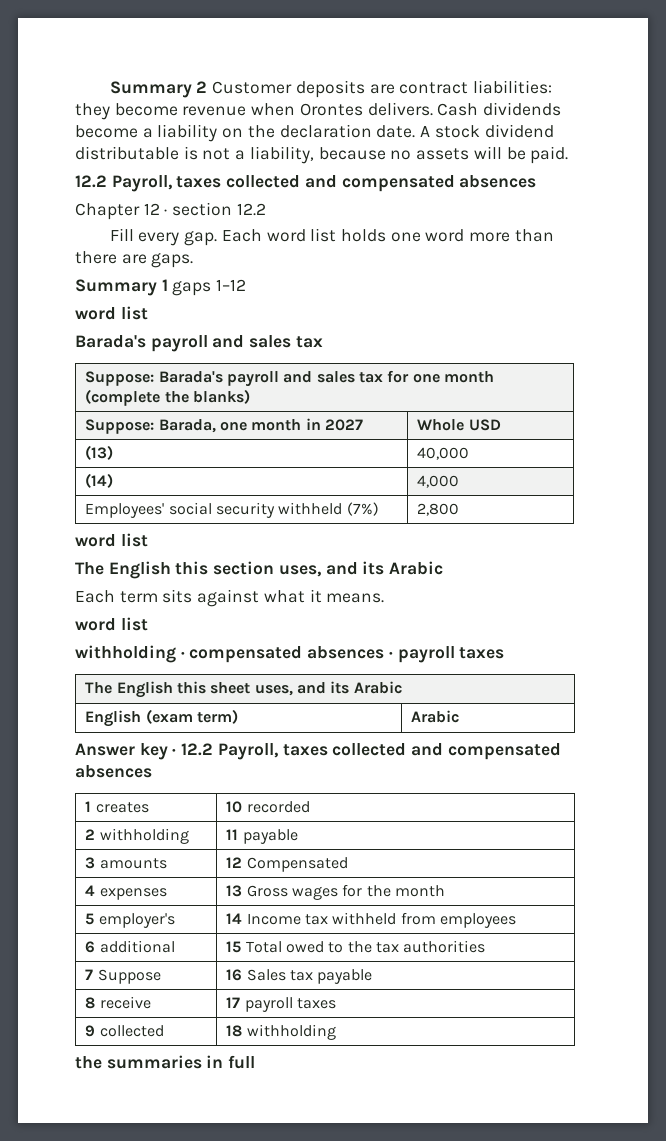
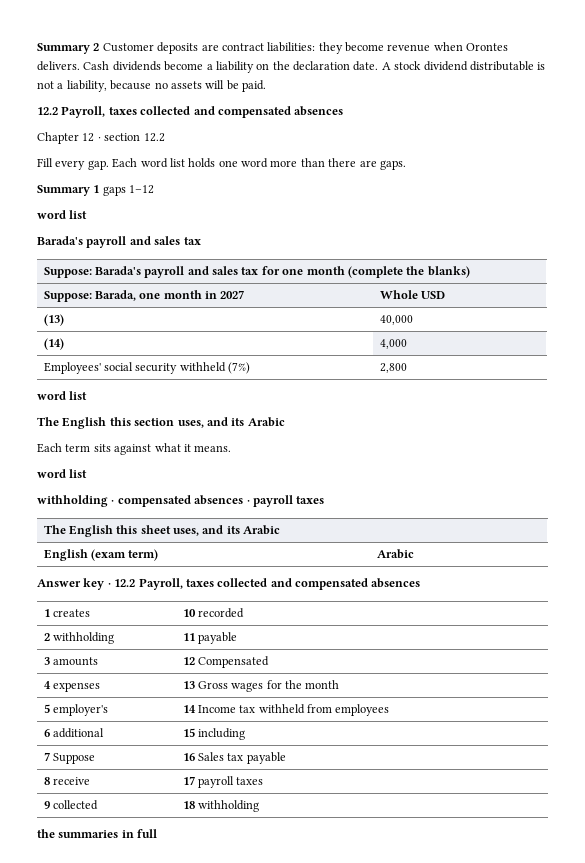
[245,940,486,953] Total owed to the tax authorities -> [197,728,245,740] including

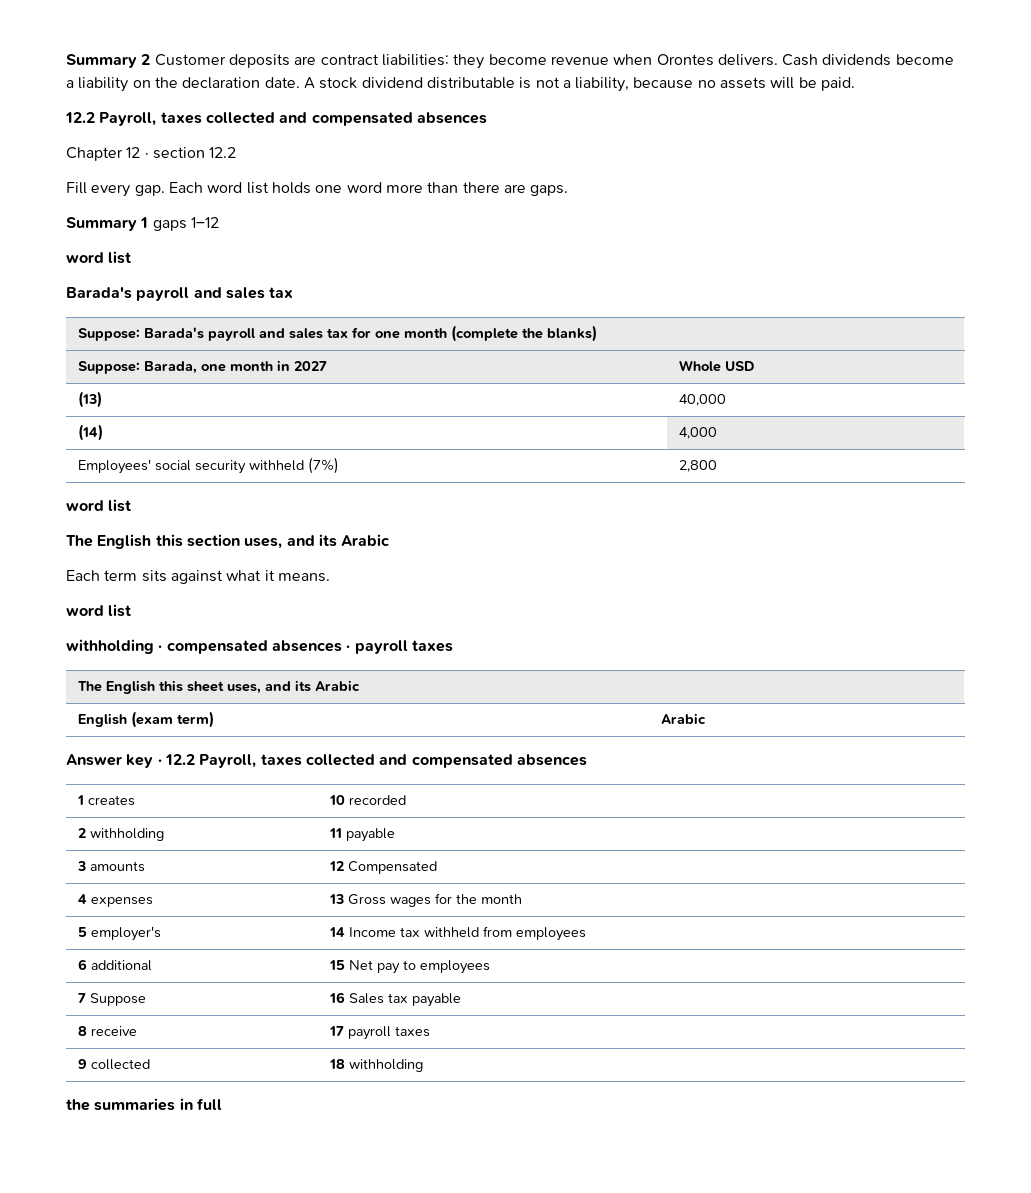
[197,728,245,740] including -> [348,960,490,974] Net pay to employees

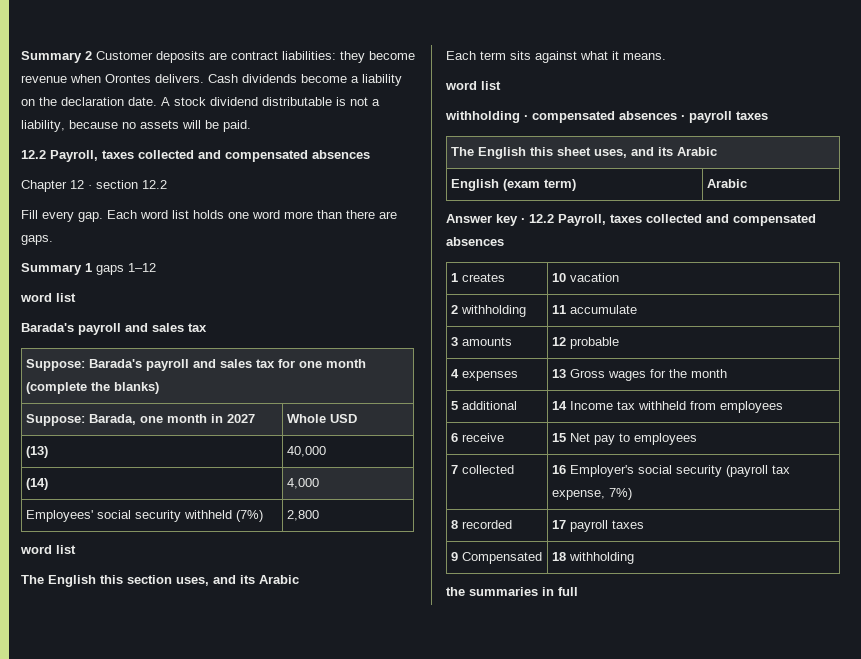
[348,795,406,805] recorded -> [570,273,620,282] vacation
[345,828,395,842] payable -> [570,305,638,314] accumulate
[347,861,437,874] Compensated -> [570,337,620,349] probable
[90,926,161,941] employer's -> [462,401,518,410] additional
[90,960,152,971] additional -> [462,433,505,442] receive
[89,993,146,1006] Suppose -> [462,465,515,474] collected
[348,993,461,1007] Sales tax payable -> [570,465,791,477] [552,488,633,500] Employer's social security (payroll tax expense, 7%)
[90,1026,137,1036] receive -> [462,520,513,529] recorded
[90,1059,150,1070] collected -> [462,552,543,564] Compensated

